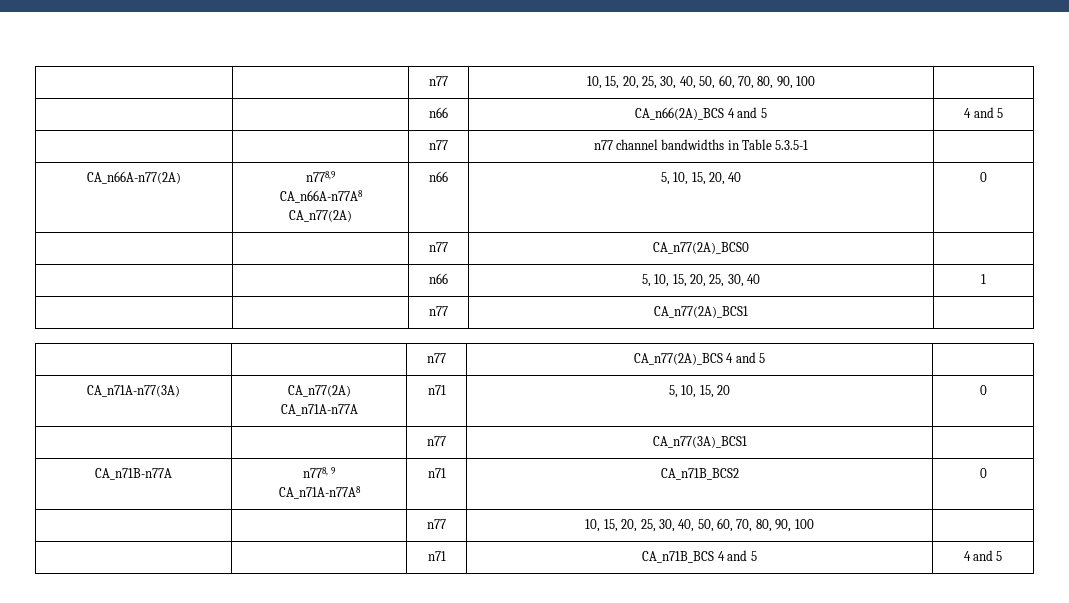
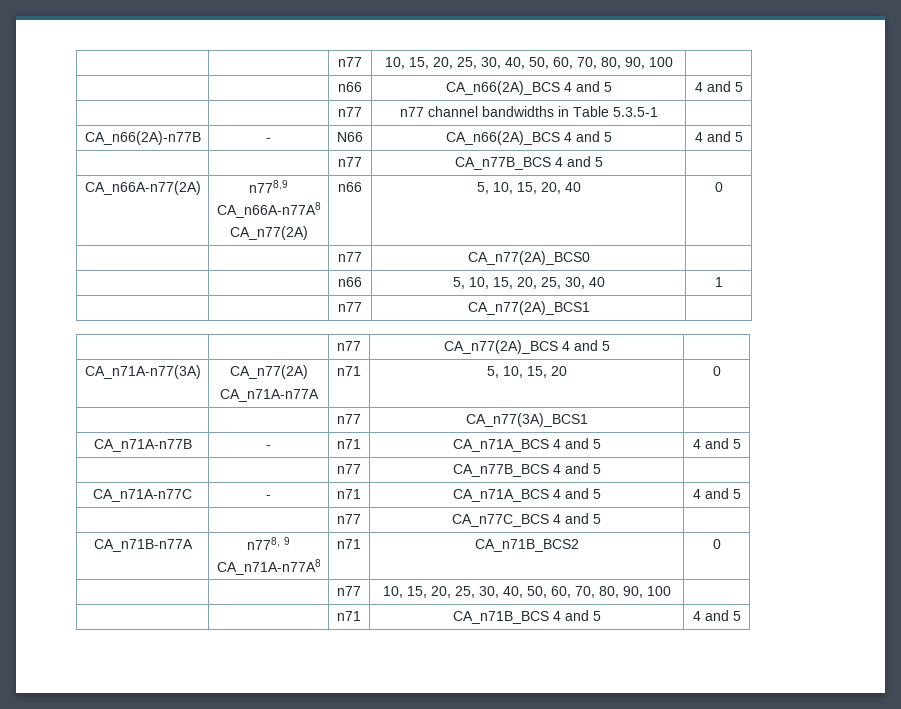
(809, 145) none -> [84,131,201,145] [266,138,271,142] [337,132,363,142] [445,131,612,145] [694,131,743,142] [338,157,362,167] [454,156,603,170] // CA_n66(2A)-n77B | - | N66 | CA_n66(2A)_BCS 4 and 5 | 4 and 5 // | | n77 | CA_n77B_BCS 4 and 5 |
(747, 442) none -> [93,439,192,452] [266,445,271,449] [337,439,361,449] [452,438,601,452] [692,438,741,449] [337,464,361,474] [452,463,601,477] [93,489,192,502] [266,495,271,499] [337,489,361,499] [452,488,601,502] [692,488,741,499] [337,514,361,524] [452,513,601,527] // CA_n71A-n77B | - | n71 | CA_n71A_BCS 4 and 5 | 4 and 5 // | | n77 | CA_n77B_BCS 4 and 5 | // CA_n71A-n77C | - | n71 | CA_n71A_BCS 4 and 5 | 4 and 5 // | | n77 | CA_n77C_BCS 4 and 5 |

